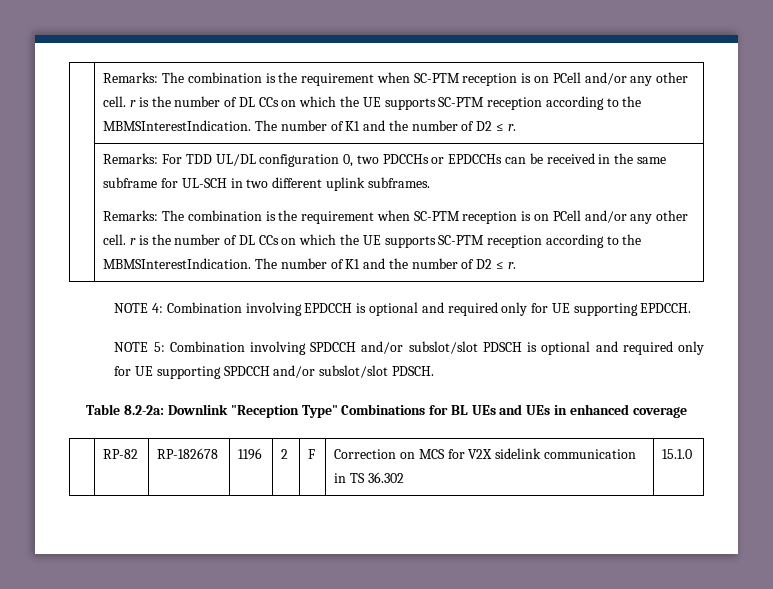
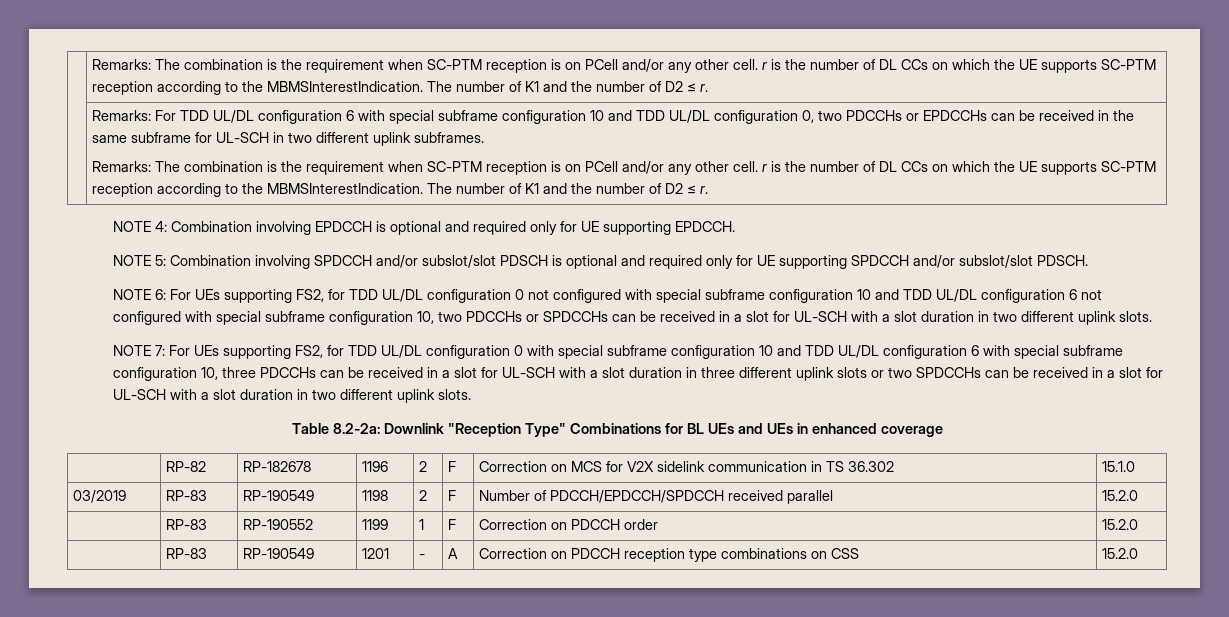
(340, 160) none -> [345,110,798,124] 6 with special subframe configuration 10 and TDD UL/DL configuration
(434, 371) none -> [112,289,1102,303] [112,311,1152,325] [112,345,1123,359] [112,367,1163,381] [112,389,471,403] // NOTE 6: For UEs supporting FS2, for TDD UL/DL configuration 0 not configured with special subframe configuration 10 and TDD UL/DL configuration 6 not configured with special subframe configuration 10, two PDCCHs or SPDCCHs can be received in a slot for UL-SCH with a slot duration in two different uplink slots. // NOTE 7: For UEs supporting FS2, for TDD UL/DL configuration 0 with special subframe configuration 10 and TDD UL/DL configuration 6 with special subframe configuration 10, three PDCCHs can be received in a slot for UL-SCH with a slot duration in three different uplink slots or two SPDCCHs can be received in a slot for UL-SCH with a slot duration in two different uplink slots.
(693, 454) none -> [72,490,126,503] [165,490,207,501] [242,490,314,501] [361,490,388,501] [418,490,427,501] [447,490,456,501] [478,490,833,504] [1101,490,1138,501] [165,519,207,530] [242,519,313,530] [361,519,388,530] [418,519,424,530] [447,519,456,530] [478,519,658,530] [1101,519,1138,530] [165,548,207,559] [242,548,314,559] [361,548,389,559] [418,554,425,559] [447,548,458,559] [478,548,859,562] [1101,548,1138,559] // 03/2019 | RP-83 | RP-190549 | 1198 | 2 | F | Number of PDCCH/EPDCCH/SPDCCH received parallel | 15.2.0 // | RP-83 | RP-190552 | 1199 | 1 | F | Correction on PDCCH order | 15.2.0 // | RP-83 | RP-190549 | 1201 | - | A | Correction on PDCCH reception type combinations on CSS | 15.2.0

